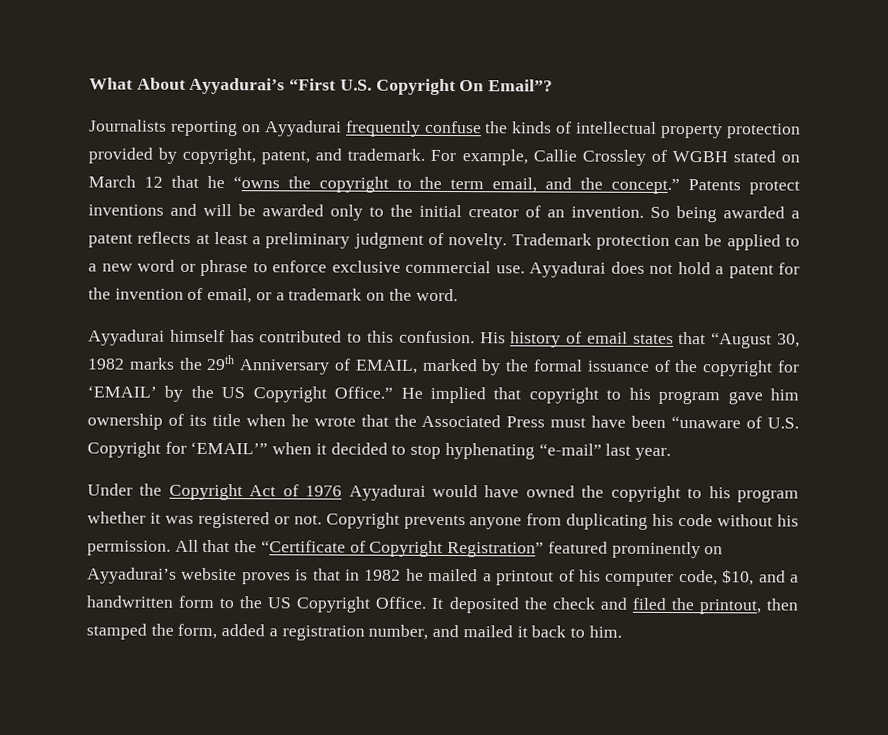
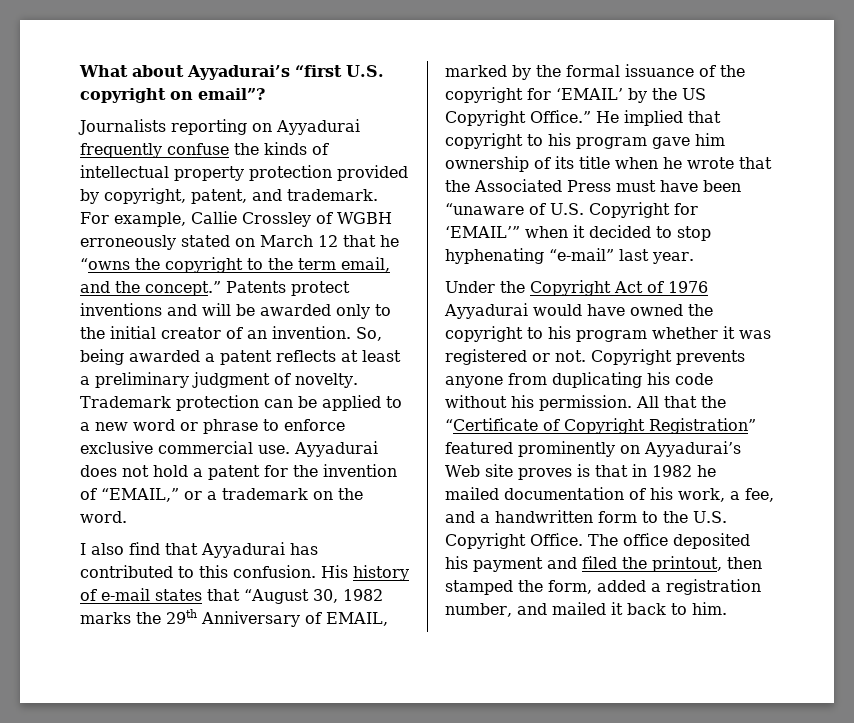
[136,77,554,96] About Ayyadurai’s “First U.S. Copyright On Email”? -> [132,65,384,80] [80,88,265,103] about Ayyadurai’s “first U.S. copyright on email”?
(728, 156) none -> [80,235,176,250] erroneously
[650,206,670,218] So -> [356,327,382,341] So,
[207,287,253,304] email, -> [101,488,179,502] “EMAIL,”
[88,329,225,346] Ayyadurai himself -> [80,542,285,558] I also find that Ayyadurai
[586,331,628,344] email -> [101,588,150,601] e-mail
[181,567,238,581] website -> [445,464,513,477] Web site
[482,569,755,587] a printout of his computer code, $10, -> [504,487,774,502] documentation of his work, a fee,
[267,597,292,609] US -> [693,511,727,523] U.S.
[431,597,595,614] It deposited the check -> [588,533,750,549] [445,556,543,572] The office deposited his payment

